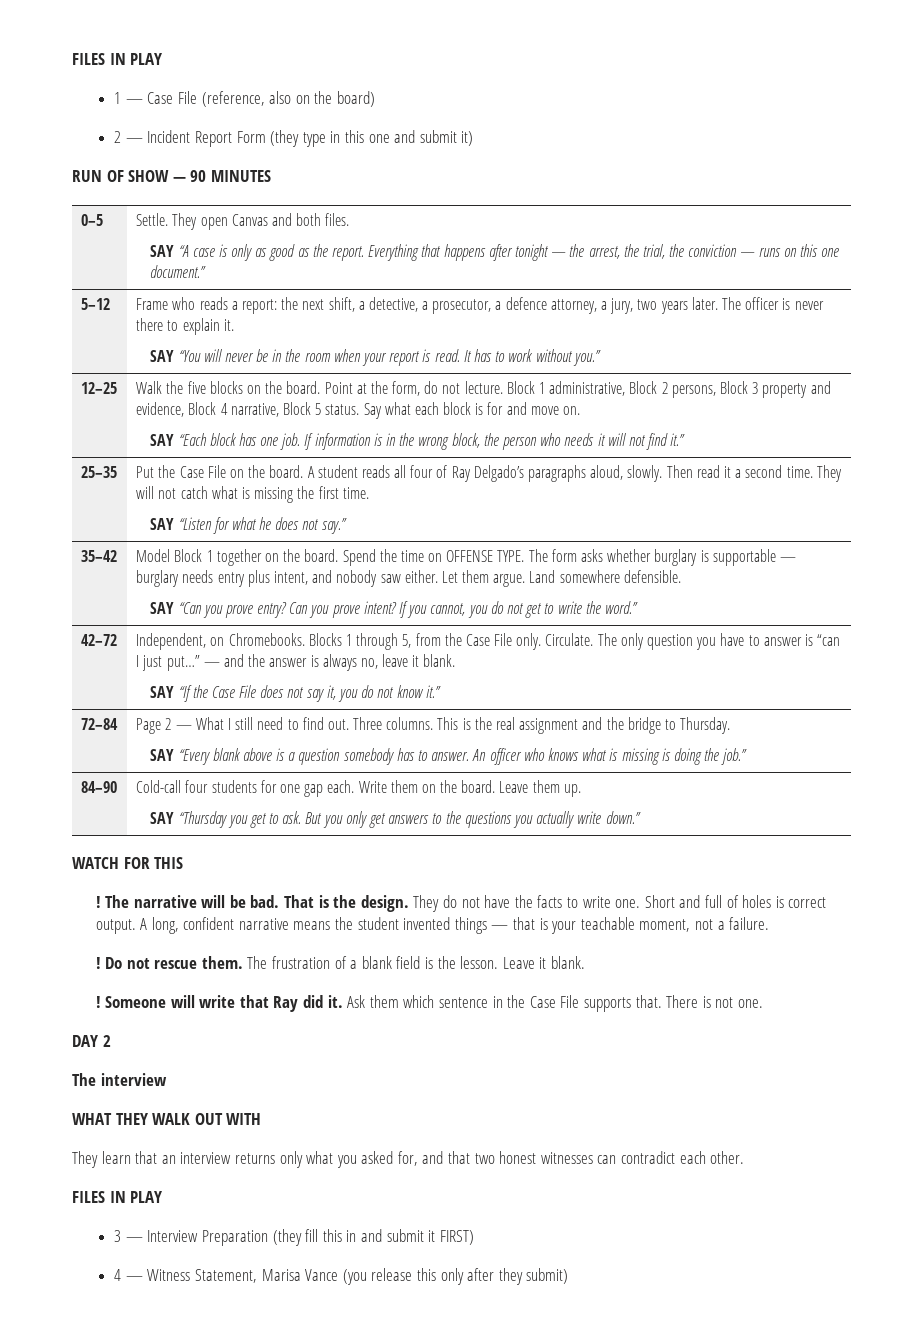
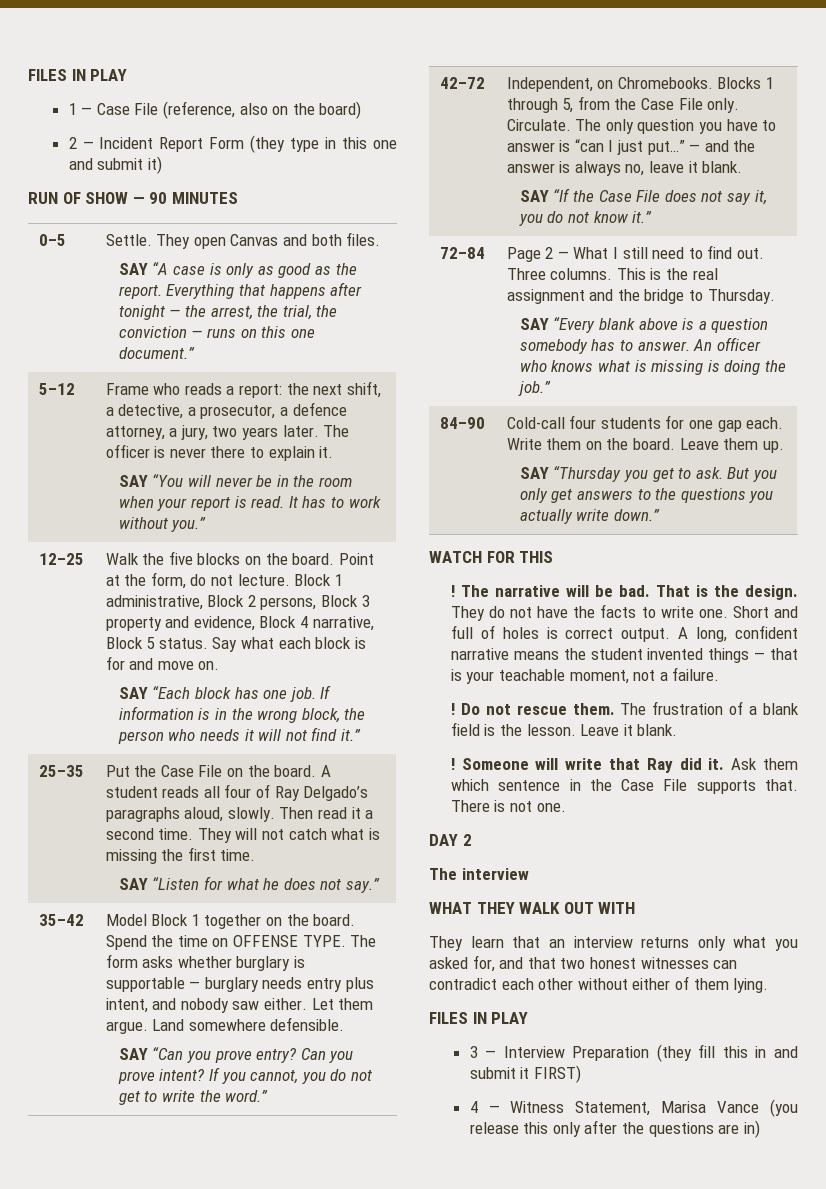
[710,1151,745,1164] other. -> [538,976,769,993] other without either of them lying.
[498,1268,569,1285] they submit) -> [621,1120,760,1138] the questions are in)

